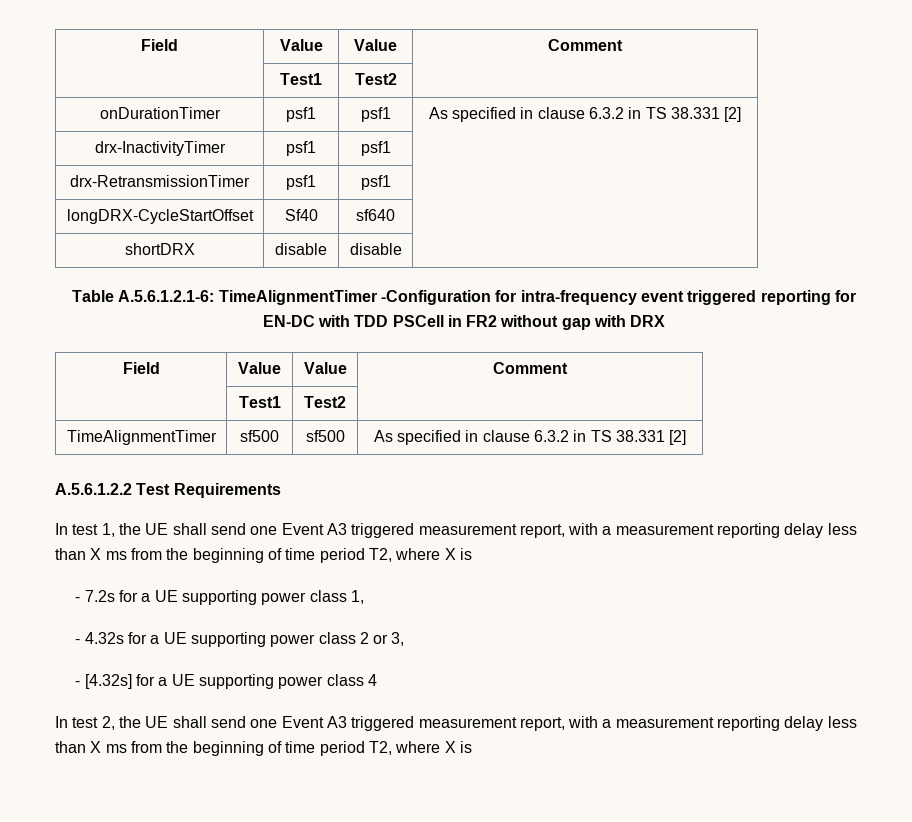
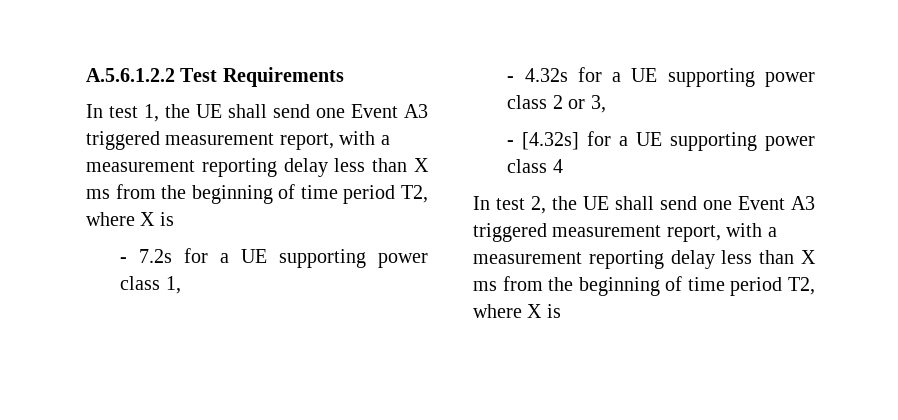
[141,39,178,51] [279,39,323,51] [354,39,397,51] [548,39,623,51] [280,73,322,85] [354,73,397,85] [99,107,221,119] [286,107,316,122] [360,107,391,122] [428,107,742,122] [94,141,226,156] [286,141,316,156] [360,141,391,156] [70,175,250,187] [286,175,316,190] [360,175,391,190] [66,209,254,224] [284,209,318,221] [356,209,395,221] [124,243,195,255] [275,243,327,255] [349,243,402,255] [72,290,856,305] [262,315,666,330] [122,362,160,374] [238,362,281,374] [303,362,347,374] [493,362,568,374] [238,396,281,408] [304,396,346,408] [66,430,217,445] [240,430,279,442] [305,430,345,442] [373,430,687,445] Field | Value | Value | Comment // | Test1 | Test2 | // onDurationTimer | psf1 | psf1 | As specified in clause 6.3.2 in TS 38.331 [2] // drx-InactivityTimer | psf1 | psf1 | // drx-RetransmissionTimer | psf1 | psf1 | // longDRX-CycleStartOffset | Sf40 | sf640 | // shortDRX | disable | disable | // Table A.5.6.1.2.1-6: TimeAlignmentTimer -Configuration for intra-frequency event triggered reporting for EN-DC with TDD PSCell in FR2 without gap with DRX // Field | Value | Value | Comment // | Test1 | Test2 | // TimeAlignmentTimer | sf500 | sf500 | As specified in clause 6.3.2 in TS 38.331 [2] // -> (86, 75) none

